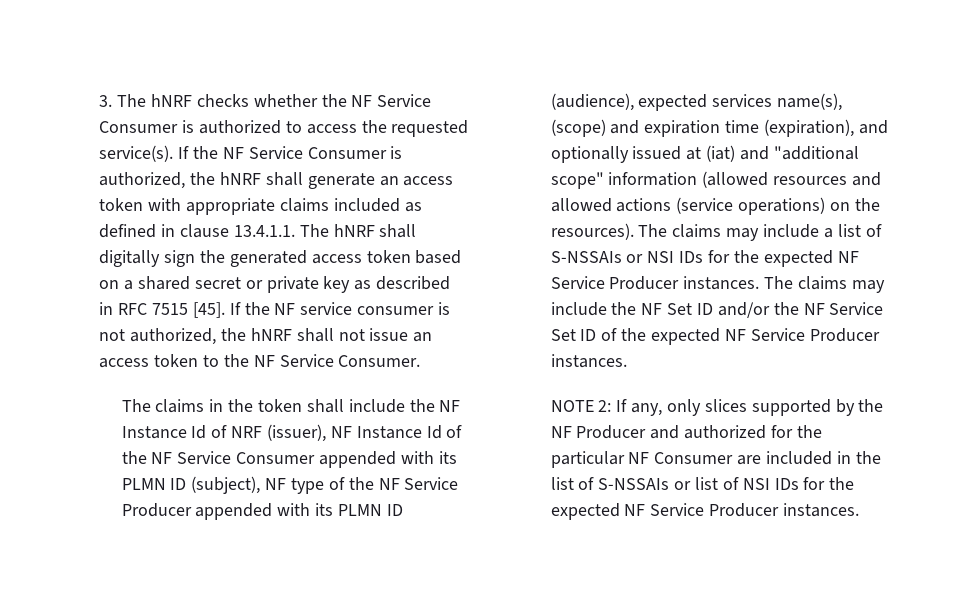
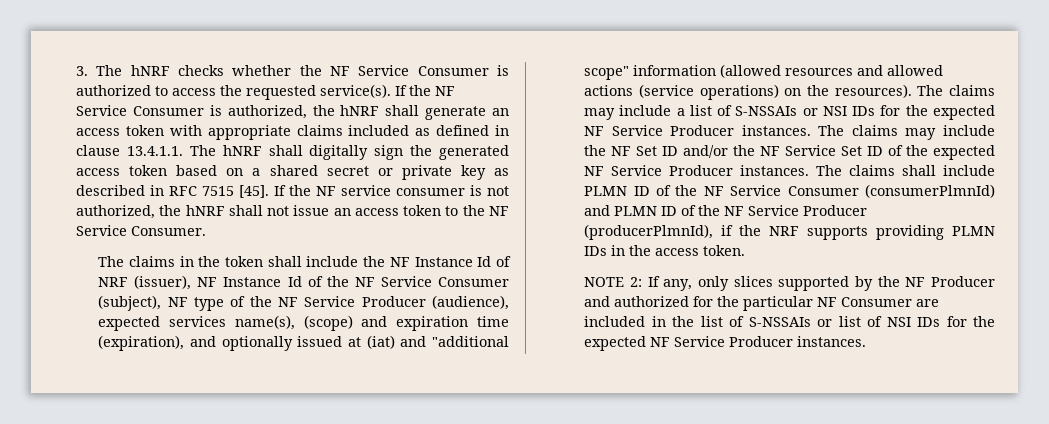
[319,451,457,468] [121,478,187,490] appended with its PLMN ID -> (509, 282) none
[195,503,403,520] appended with its PLMN ID -> (426, 301) none
(627, 361) none -> [816,165,995,176] [584,184,995,198] [584,205,868,216] [584,224,996,240] [584,245,746,256] The claims shall include PLMN ID of the NF Service Consumer (consumerPlmnId) and PLMN ID of the NF Service Producer (producerPlmnId), if the NRF supports providing PLMN IDs in the access token.

